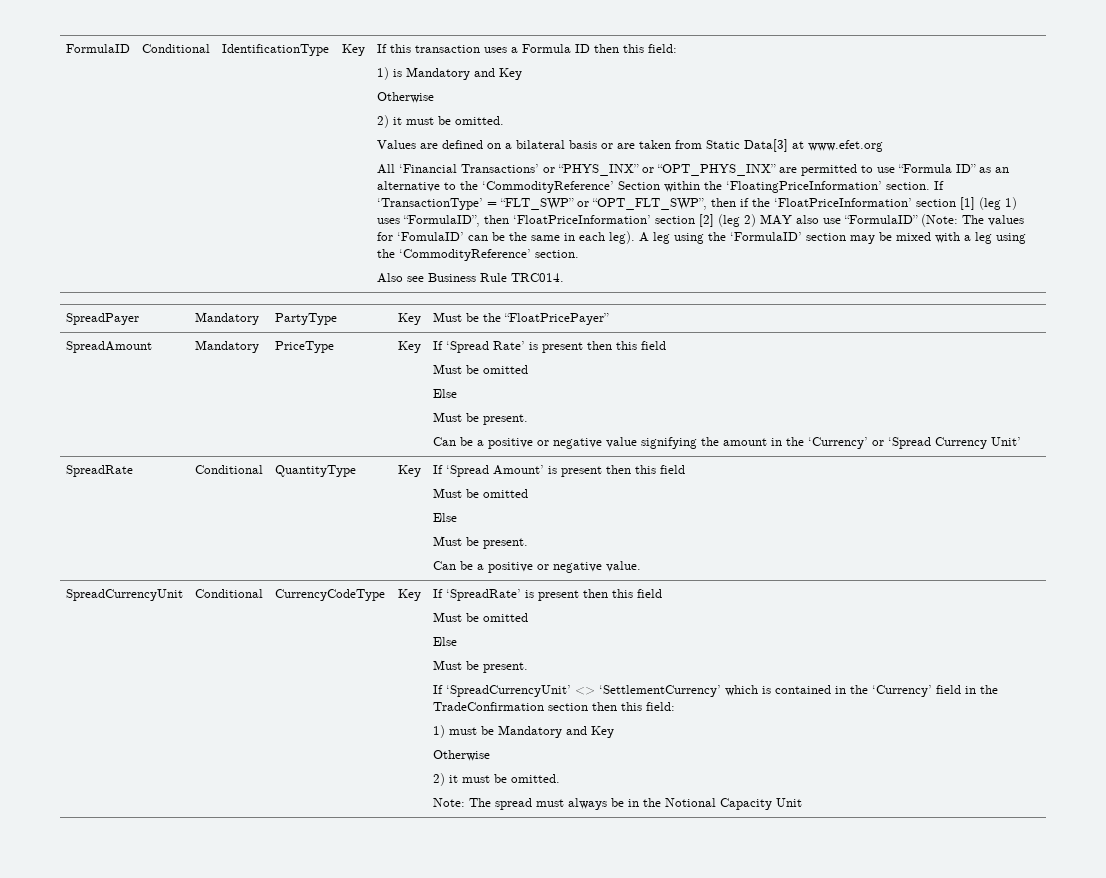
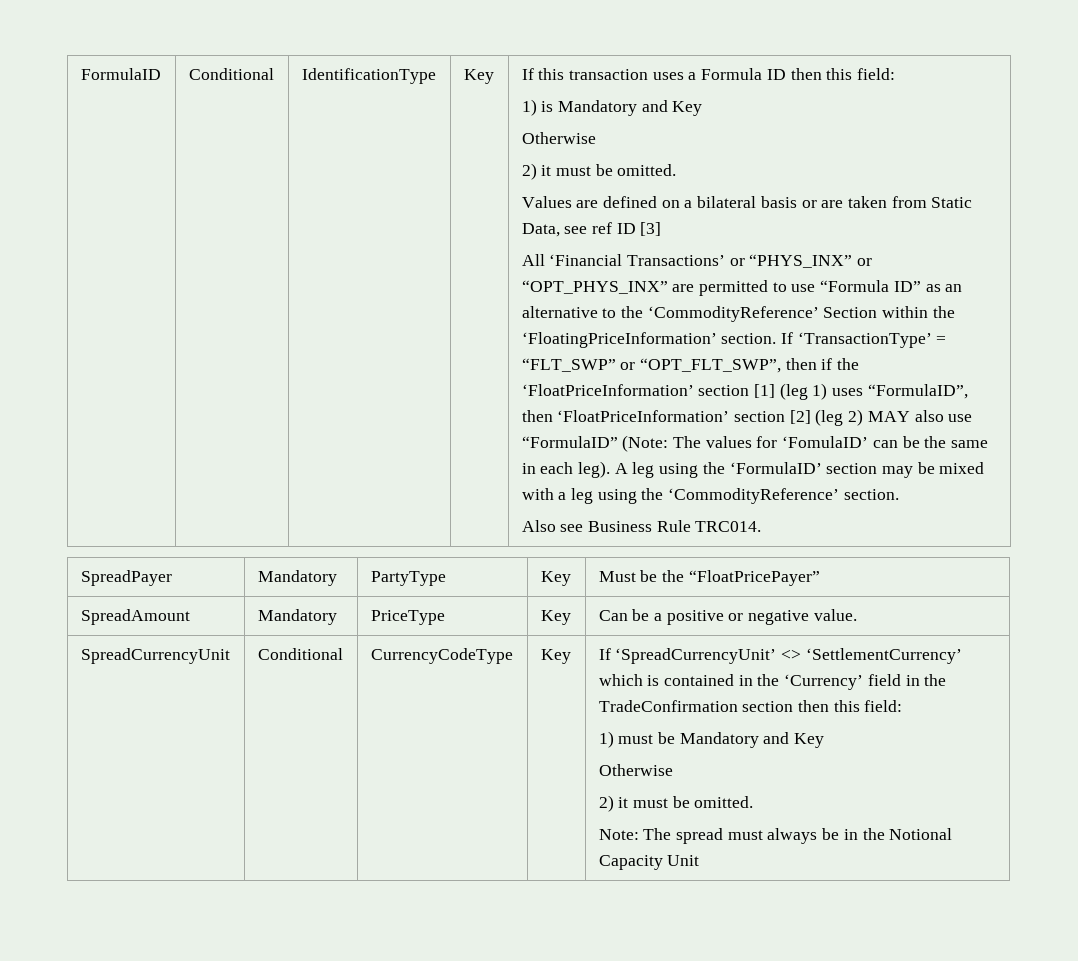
[743,139,883,152] Data[3] at www.efet.org -> [521,222,662,237] Data, see ref ID [3]
[432,341,666,353] [432,364,528,374] [432,389,457,398] [432,412,528,425] [432,437,1021,449] [65,465,133,477] [194,465,263,474] [274,465,356,477] [397,465,421,477] [432,465,685,477] [432,488,528,498] [432,513,457,522] [432,536,528,549] If ‘Spread Rate’ is present then this field // Must be omitted // Else // Must be present. // Can be a positive or negative value signifying the amount in the ‘Currency’ or ‘Spread Currency Unit’ // SpreadRate | Conditional | QuantityType | Key | If ‘Spread Amount’ is present then this field // Must be omitted // Else // Must be present. // -> (571, 617) none
[445,589,662,601] [432,612,528,622] [432,637,457,646] [432,660,528,673] [432,685,443,694] ‘SpreadRate’ is present then this field // Must be omitted // Else // Must be present. // If -> (611, 654) none

